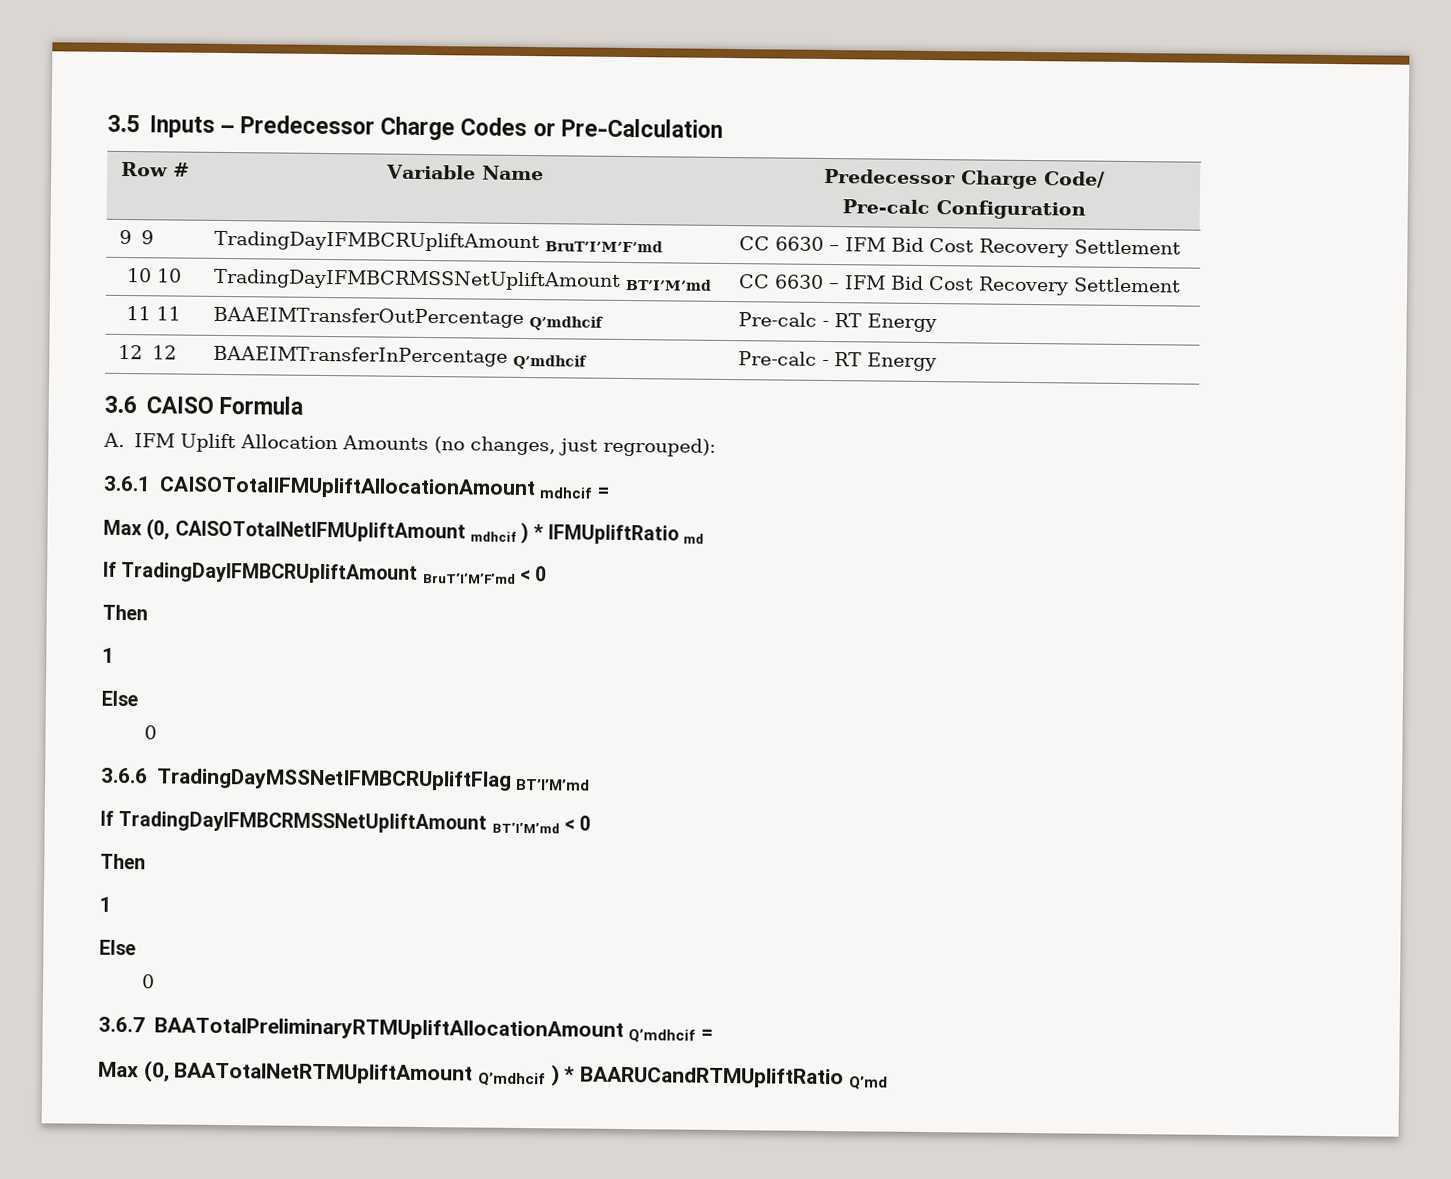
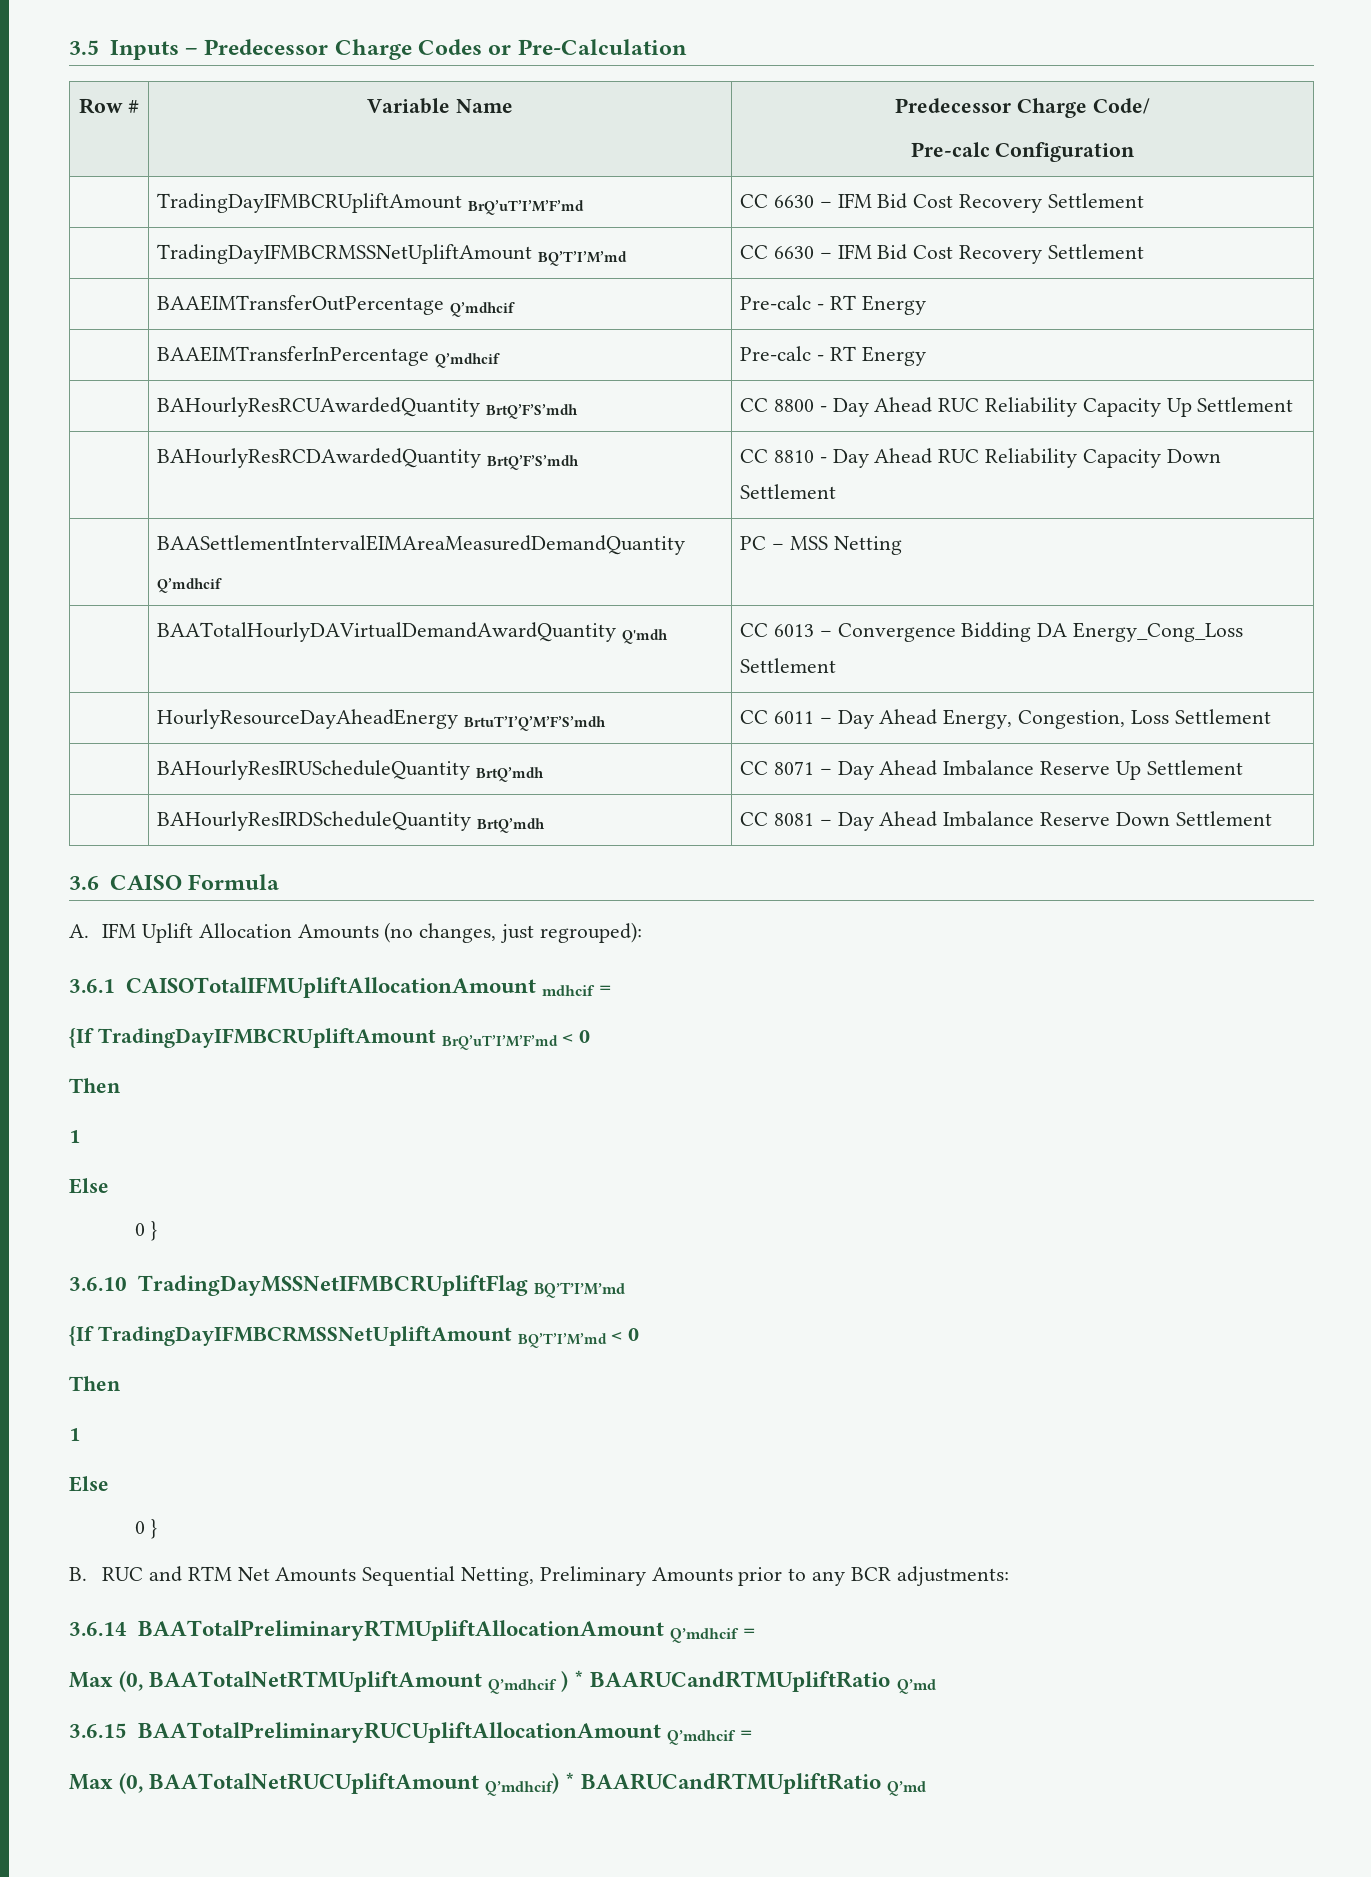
[119,229,154,245] [214,230,664,253] [739,236,1182,258] [127,268,182,283] [213,268,713,291] [738,274,1182,296] [126,306,181,321] 9 9 | TradingDayIFMBCRUpliftAmount BruT’I’M’F’md | CC 6630 – IFM Bid Cost Recovery Settlement // 10 10 | TradingDayIFMBCRMSSNetUpliftAmount BT’I’M’md | CC 6630 – IFM Bid Cost Recovery Settlement // 11 11 -> [157,193,584,215] [740,193,1144,213] [157,244,627,266] [740,244,1144,264] | TradingDayIFMBCRUpliftAmount BrQ’uT’I’M’F’md | CC 6630 – IFM Bid Cost Recovery Settlement // | TradingDayIFMBCRMSSNetUpliftAmount BQ’T’I’M’md | CC 6630 – IFM Bid Cost Recovery Settlement //
[118,344,177,360] 12 12 -> (926, 305) none
(938, 362) none -> [157,397,578,419] [740,397,1294,417] [157,448,579,470] [740,448,1221,468] [740,484,837,499] [157,535,686,555] [157,578,223,593] [740,536,902,555] [157,622,668,644] [740,622,1243,642] [740,658,837,673] [157,709,606,731] [740,709,1271,729] [157,760,544,782] [740,760,1243,780] [157,811,545,833] [740,811,1272,831] // | BAHourlyResRCUAwardedQuantity BrtQ’F’S’mdh | CC 8800 - Day Ahead RUC Reliability Capacity Up Settlement // | BAHourlyResRCDAwardedQuantity BrtQ’F’S’mdh | CC 8810 - Day Ahead RUC Reliability Capacity Down Settlement // | BAASettlementIntervalEIMAreaMeasuredDemandQuantity Q’mdhcif | PC – MSS Netting // | BAATotalHourlyDAVirtualDemandAwardQuantity Q'mdh | CC 6013 – Convergence Bidding DA Energy_Cong_Loss Settlement // | HourlyResourceDayAheadEnergy BrtuT’I’Q’M’F’S’mdh | CC 6011 – Day Ahead Energy, Congestion, Loss Settlement // | BAHourlyResIRUScheduleQuantity BrtQ’mdh | CC 8071 – Day Ahead Imbalance Reserve Up Settlement // | BAHourlyResIRDScheduleQuantity BrtQ’mdh | CC 8081 – Day Ahead Imbalance Reserve Down Settlement
[103,518,704,545] [103,561,548,584] [102,604,148,621] [102,647,114,663] [101,690,138,707] [144,725,158,740] [101,767,591,791] [100,810,592,834] [100,853,146,870] [99,896,111,912] [99,939,136,956] [142,974,156,989] [98,1016,145,1033] Max (0, CAISOTotalNetIFMUpliftAmount mdhcif ) * IFMUpliftRatio md // If TradingDayIFMBCRUpliftAmount BruT’I’M’F’md < 0 // Then // 1 // Else // 0 // 3.6.6 TradingDayMSSNetIFMBCRUpliftFlag BT’I’M’md // If TradingDayIFMBCRMSSNetUpliftAmount BT’I’M’md < 0 // Then // 1 // Else // 0 // 3.6.7 -> [69,1028,591,1050] [69,1078,121,1093] [69,1130,80,1143] [69,1178,109,1194] [135,1221,158,1241] [69,1275,625,1298] [69,1326,640,1348] [69,1376,121,1391] [69,1428,80,1441] [69,1476,109,1492] [135,1519,158,1539] [69,1566,1009,1586] [69,1622,127,1636] {If TradingDayIFMBCRUpliftAmount BrQ’uT’I’M’F’md < 0 // Then // 1 // Else // 0 } // 3.6.10 TradingDayMSSNetIFMBCRUpliftFlag BQ’T’I’M’md // {If TradingDayIFMBCRMSSNetUpliftAmount BQ’T’I’M’md < 0 // Then // 1 // Else // 0 } // B. RUC and RTM Net Amounts Sequential Netting, Preliminary Amounts prior to any BCR adjustments: // 3.6.14
(888, 1083) none -> [69,1722,752,1745] [69,1772,927,1796] // 3.6.15 BAATotalPreliminaryRUCUpliftAllocationAmount Q’mdhcif = // Max (0, BAATotalNetRUCUpliftAmount Q’mdhcif) * BAARUCandRTMUpliftRatio Q’md

